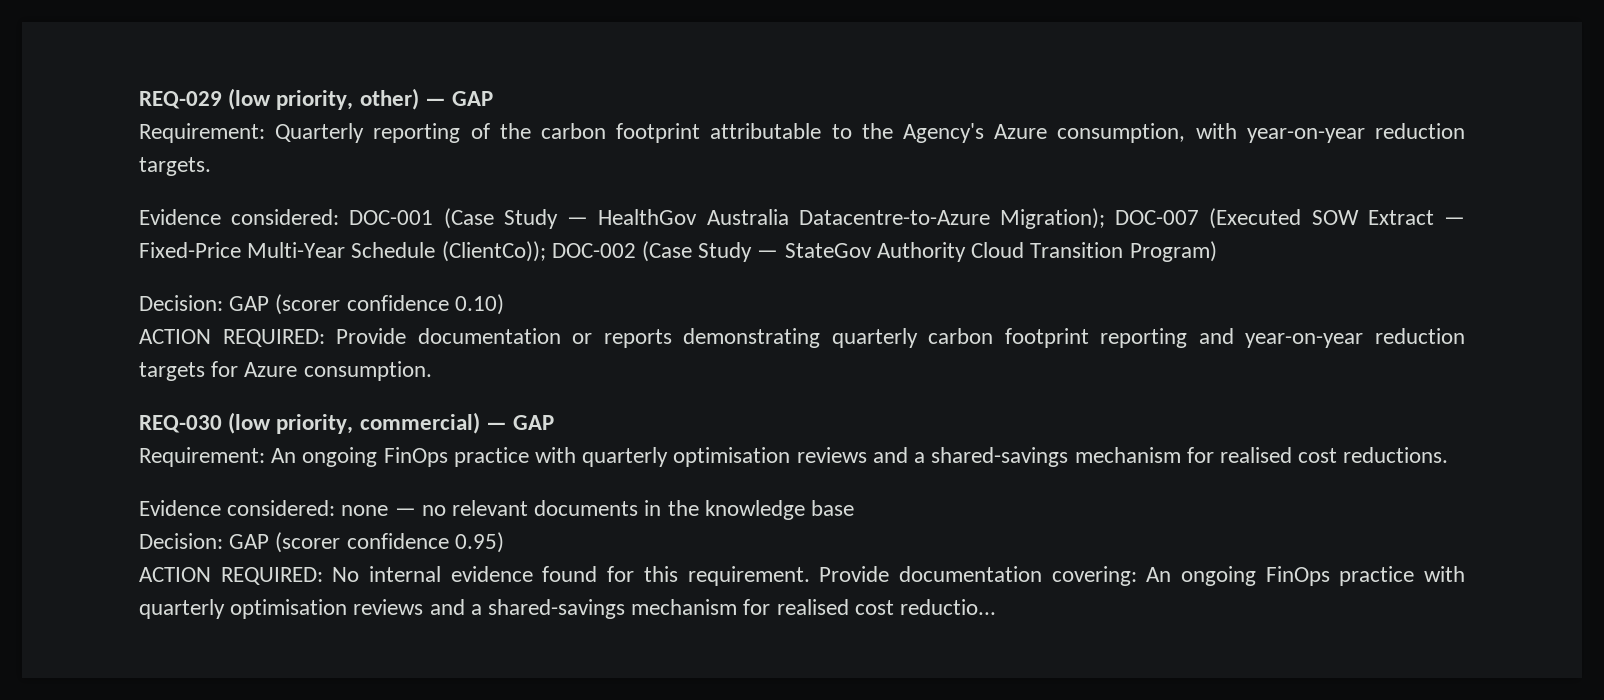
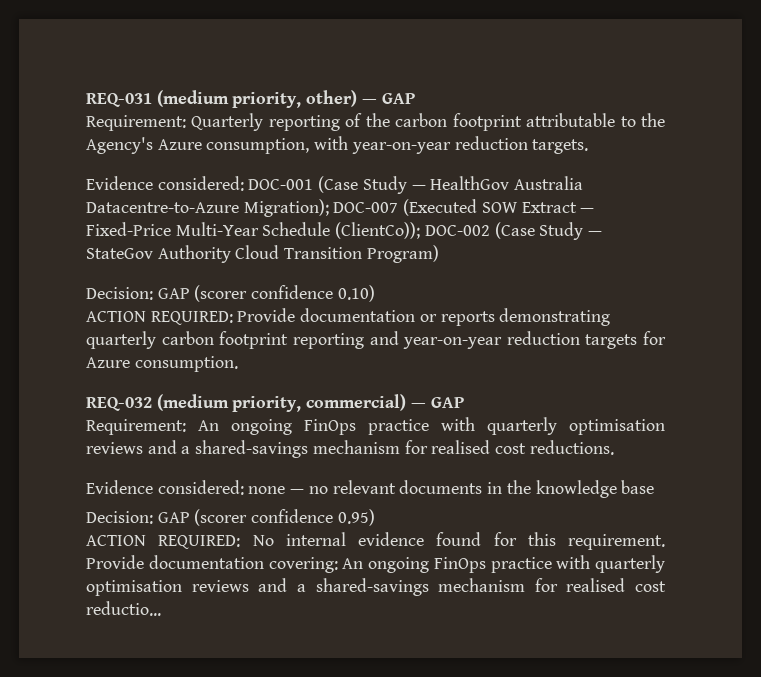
[139,88,272,110] REQ-029 (low -> [86,90,229,107] REQ-031 (medium
[139,412,272,434] REQ-030 (low -> [86,394,229,411] REQ-032 (medium

